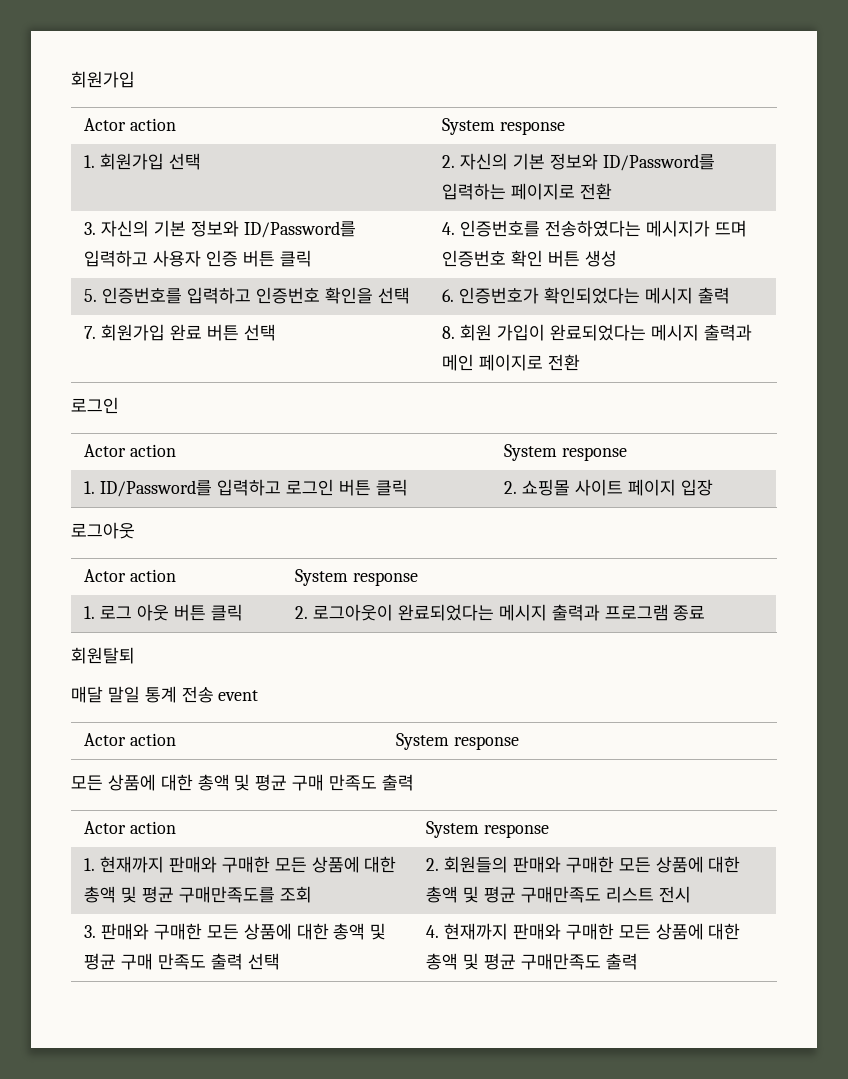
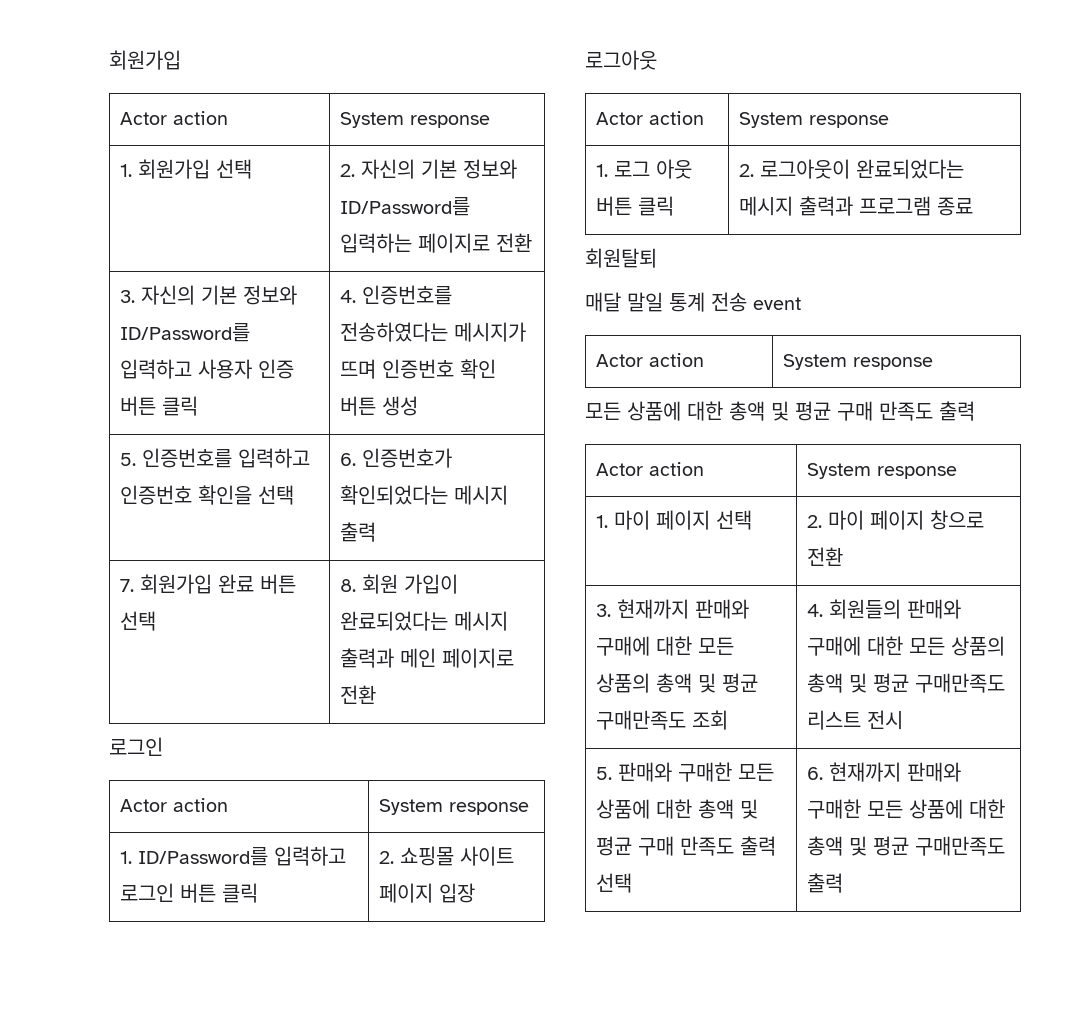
[100,856,397,873] [84,886,275,903] 현재까지 판매와 구매한 모든 상품에 대한 총액 및 평균 구매만족도를 -> [613,510,752,530] [806,510,984,530] [806,547,843,566] [595,599,749,619] [595,636,734,656] [595,673,758,693] [595,710,686,730] 마이 페이지 선택 | 2. 마이 페이지 창으로 전환 // 3. 현재까지 판매와 구매에 대한 모든 상품의 총액 및 평균 구매만족도
[426,858,440,871] 2. -> [806,604,823,617] 4.
[565,856,741,873] 구매한 모든 상품에 대한 -> [806,636,1005,656] 구매에 대한 모든 상품의
[84,925,97,938] 3. -> [595,767,612,780] 5.
[426,925,440,938] 4. -> [806,767,823,780] 6.

